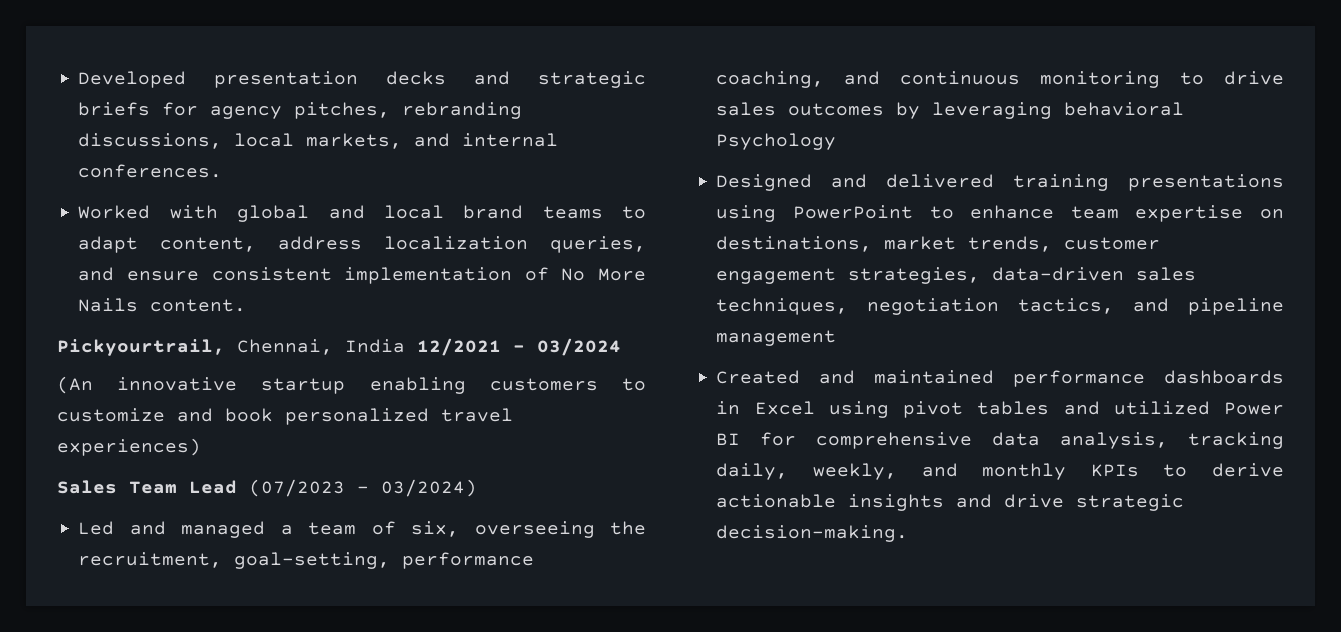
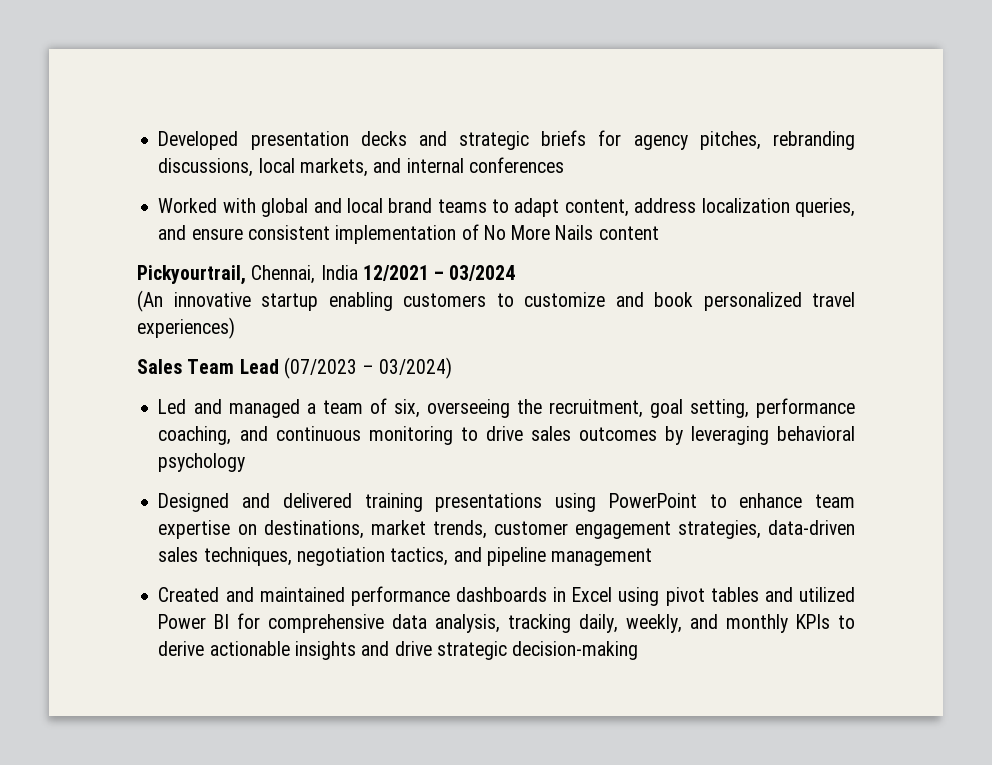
[78,164,223,178] conferences. -> [468,157,564,173] conferences
[150,299,247,312] content. -> [598,226,659,240] content
[234,552,391,569] goal-setting, -> [649,399,749,418] goal setting,
[716,133,837,150] Psychology -> [158,453,246,472] psychology
[716,525,909,542] decision-making. -> [512,641,639,660] decision-making

